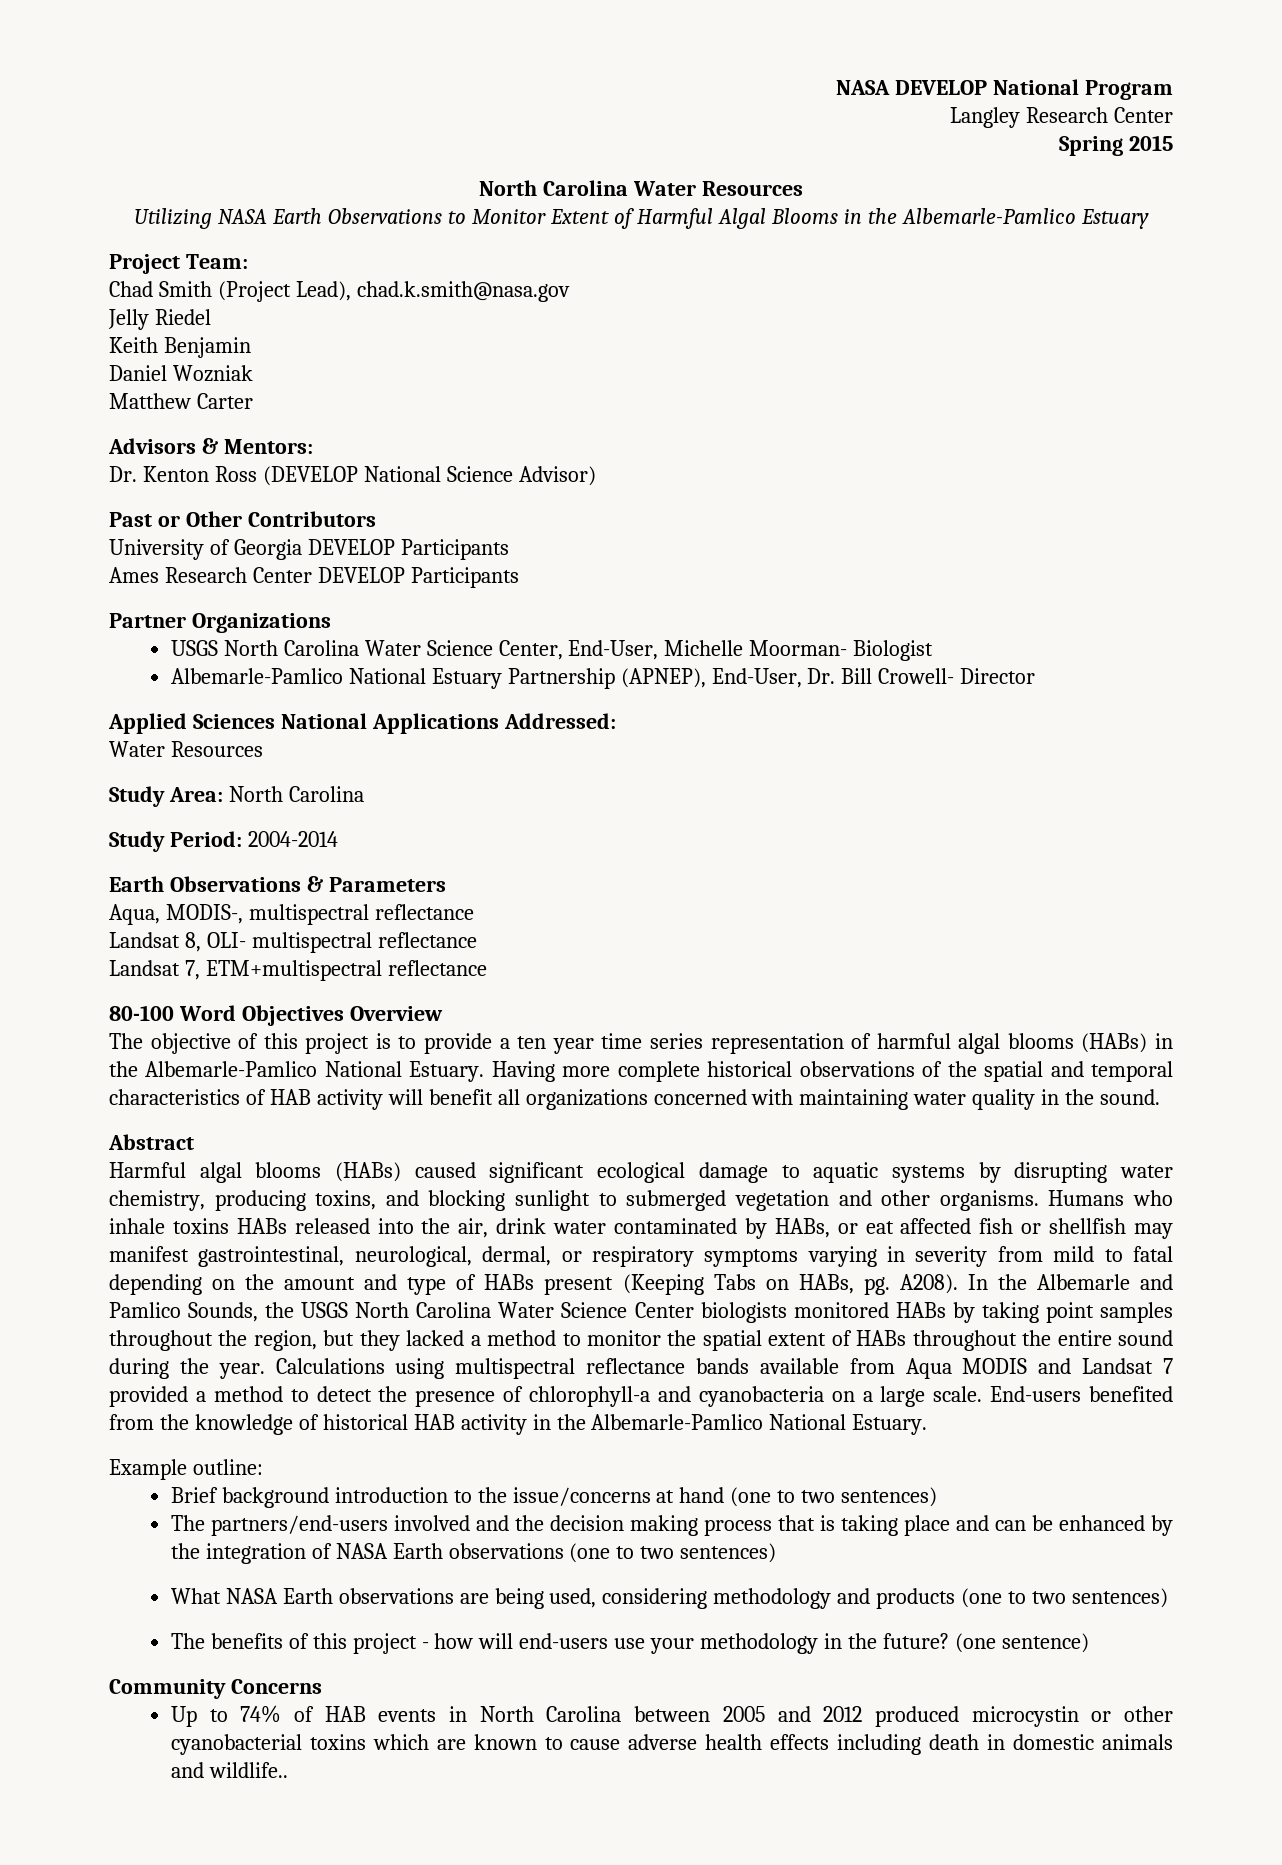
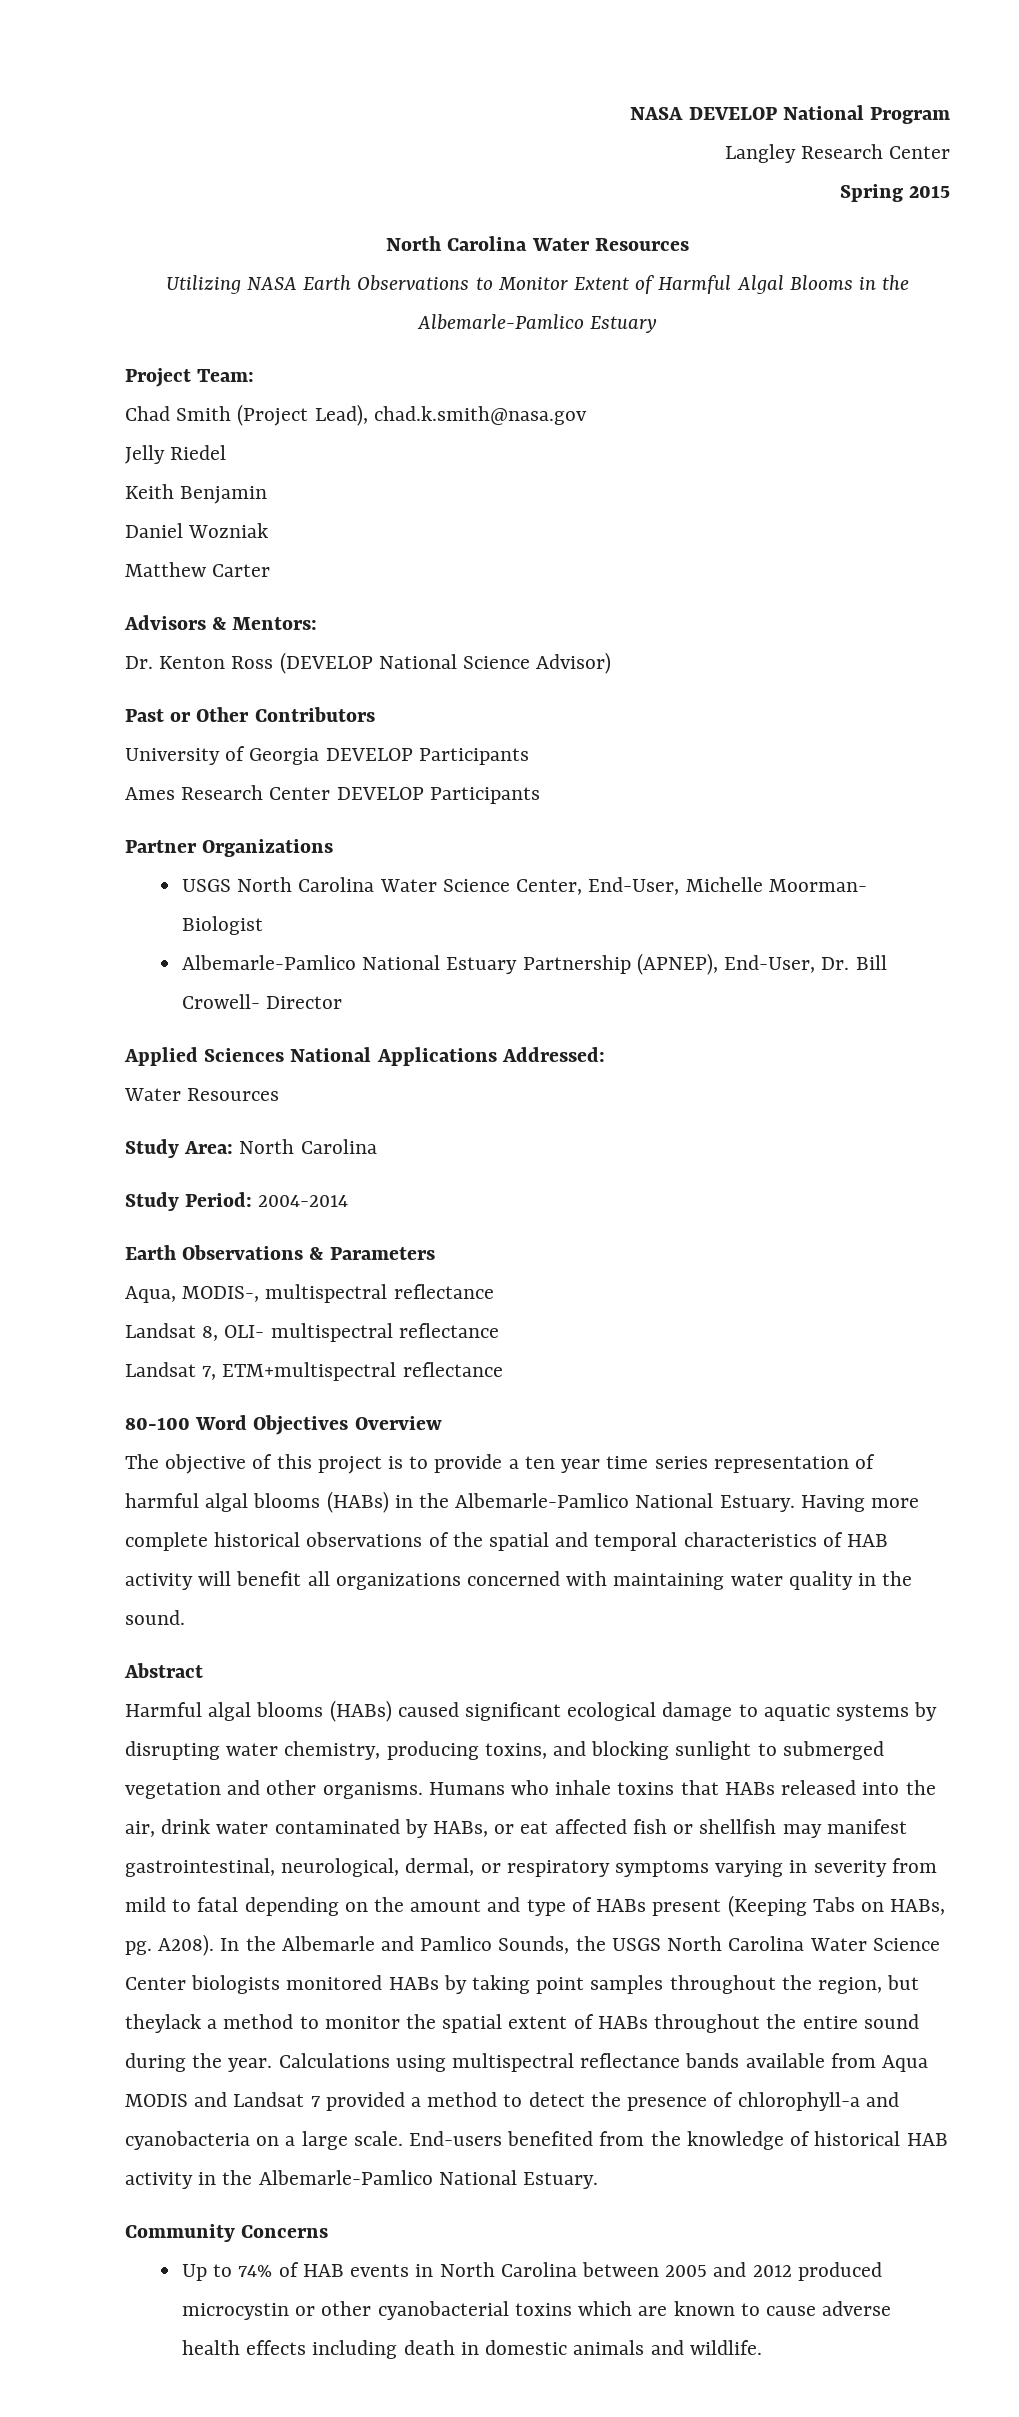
(229, 1226) none -> [680,1780,719,1795] that
[359,1330,465,1351] they lacked -> [125,2014,201,2033] theylack
[109,1459,263,1480] [170,1487,938,1508] [170,1515,1174,1536] [170,1543,777,1564] [170,1588,1169,1609] [170,1633,1089,1654] // Example outline: // Brief background introduction to the issue/concerns at hand (one to two sentences) // The partners/end-users involved and the decision making process that is taking place and can be enhanced by the integration of NASA Earth observations (one to two sentences) // What NASA Earth observations are being used, considering methodology and products (one to two sentences) // The benefits of this project - how will end-users use your methodology in the future? (one sentence) -> (599, 2180) none
[208,1762,288,1778] wildlife.. -> [689,2340,762,2355] wildlife.

